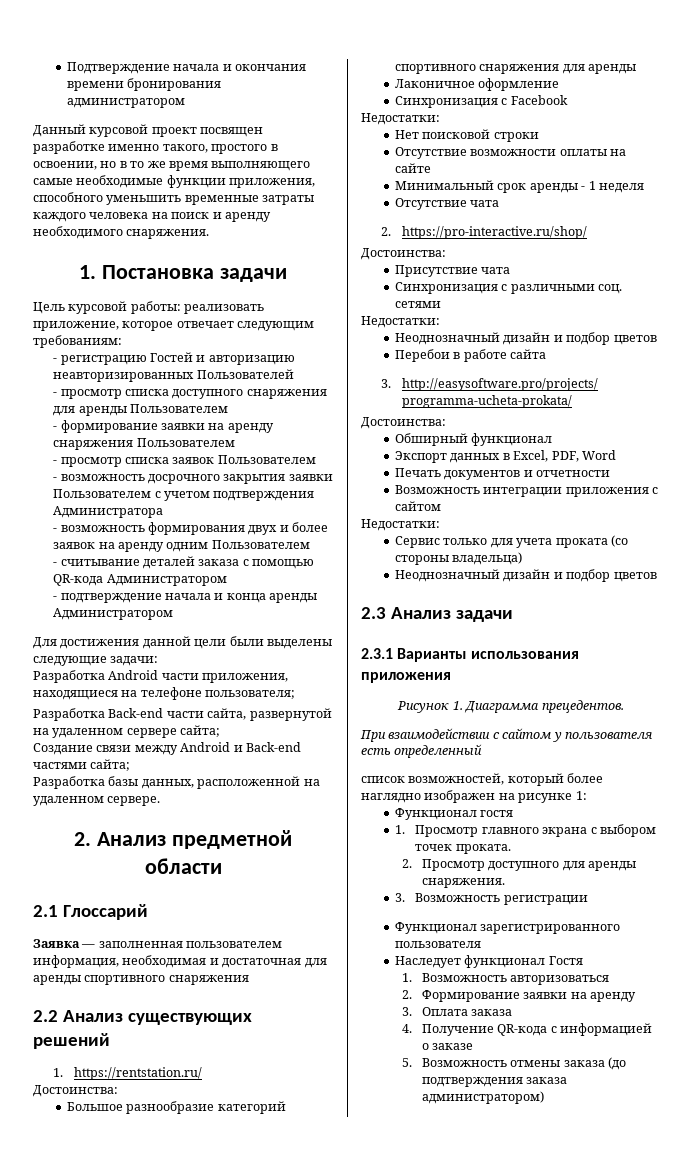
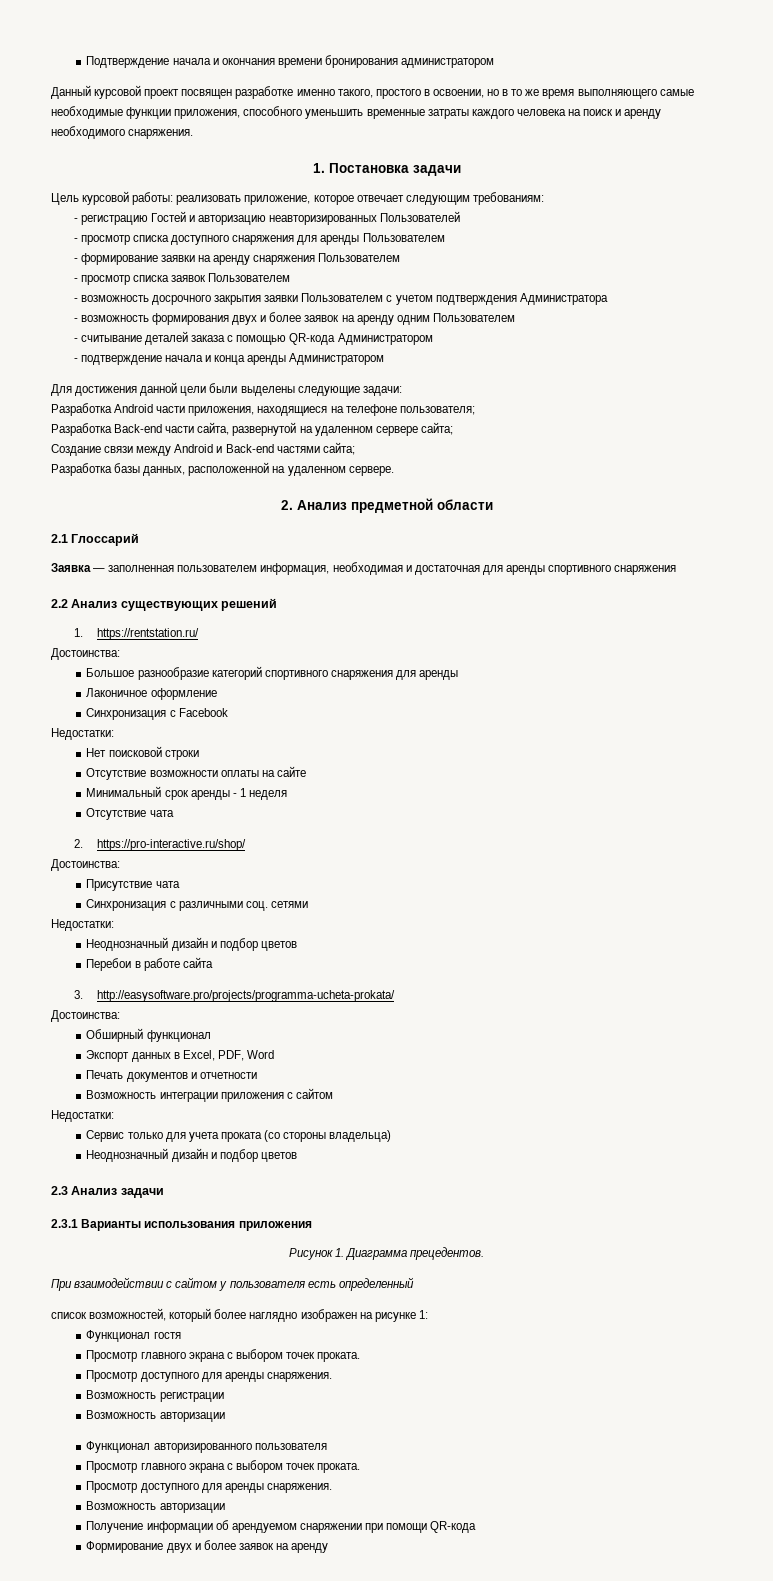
[395,824,656,837] [415,844,511,854] [401,859,637,871] [422,878,506,888] [395,893,406,902] 1. Просмотр главного экрана с выбором точек проката. // 2. Просмотр доступного для аренды снаряжения. // 3. -> [86,1349,361,1362] [86,1370,332,1382] Просмотр главного экрана с выбором точек проката. // Просмотр доступного для аренды снаряжения. //
[395,922,621,934] // Функционал зарегистрированного -> [86,1410,225,1422] [86,1441,252,1453] // Возможность авторизации // Функционал авторизированного
[395,955,583,968] [401,973,610,985] [401,990,637,1002] [401,1007,513,1016] [401,1023,653,1036] [422,1043,474,1050] [401,1057,627,1070] [422,1077,568,1087] [422,1091,545,1104] Наследует функционал Гостя // 1. Возможность авторизоваться // 2. Формирование заявки на аренду // 3. Оплата заказа // 4. Получение QR-кода с информацией о заказе // 5. Возможность отмены заказа (до подтверждения заказа администратором) -> [86,1460,361,1473] [86,1481,332,1493] [86,1501,225,1513] [86,1520,477,1533] [86,1540,329,1553] Просмотр главного экрана с выбором точек проката. // Просмотр доступного для аренды снаряжения. // Возможность авторизации // Получение информации об арендуемом снаряжении при помощи QR-кода // Формирование двух и более заявок на аренду

